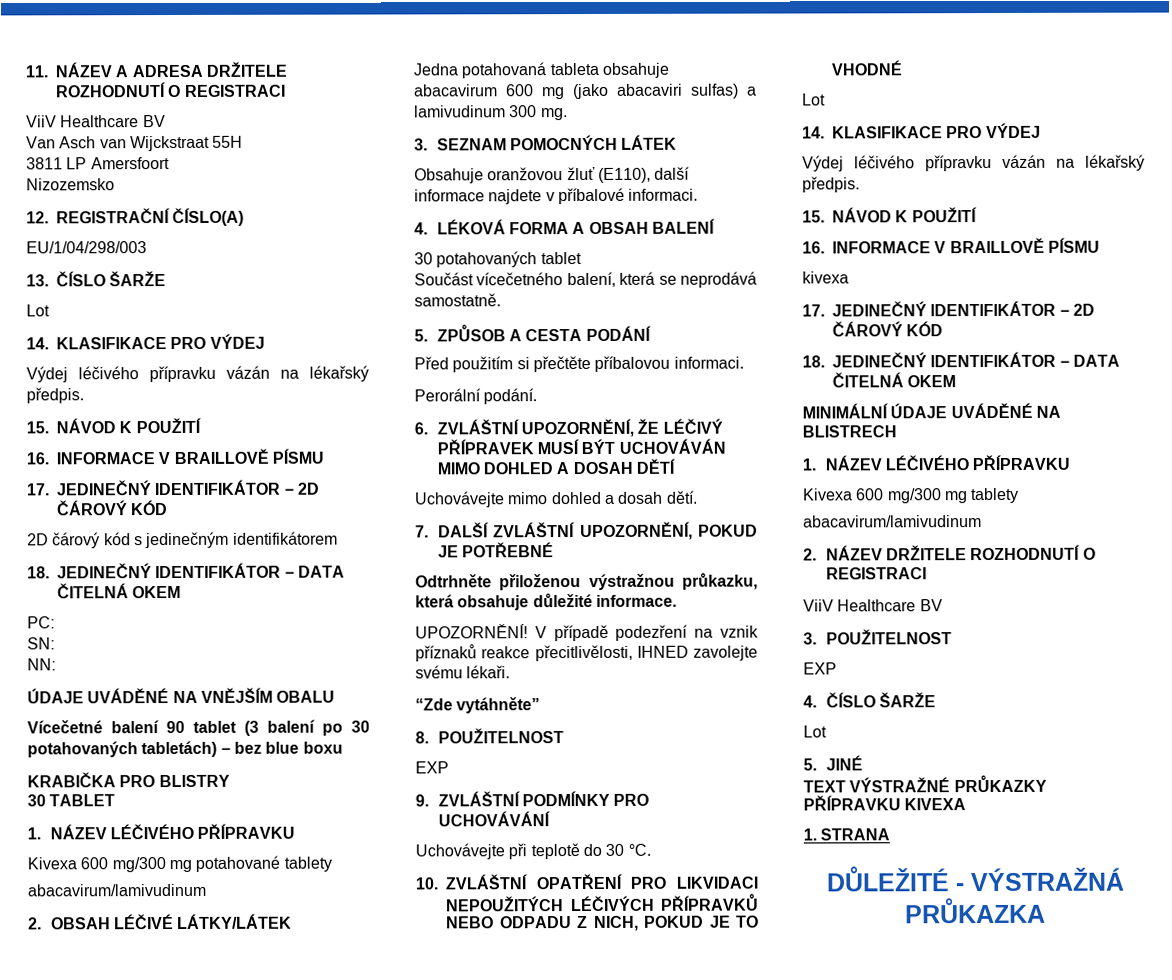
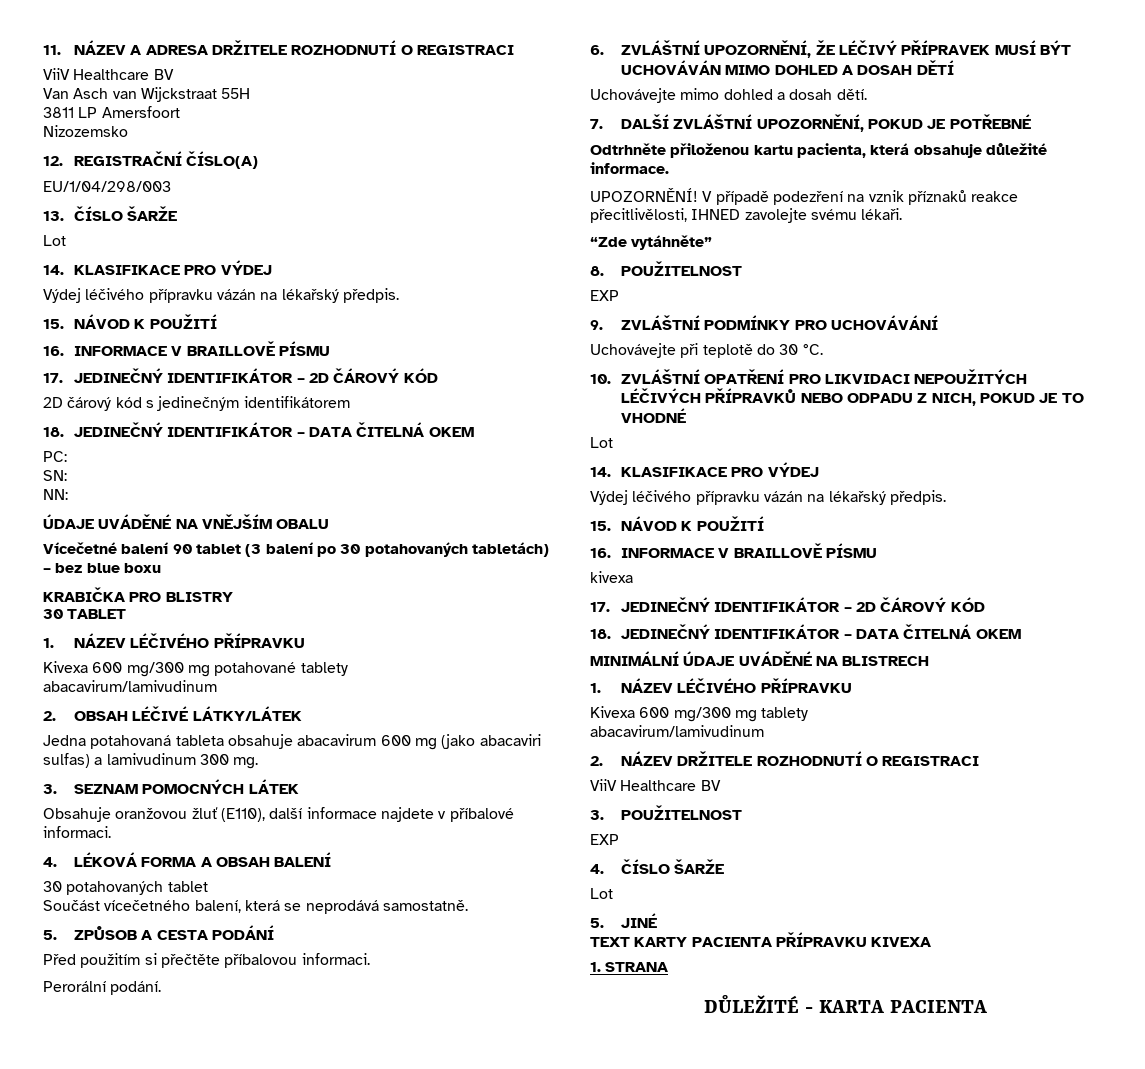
[588,572,758,590] výstražnou průkazku, -> [753,143,866,158] kartu pacienta,
[849,774,1047,793] VÝSTRAŽNÉ PRŮKAZKY -> [634,937,772,947] KARTY PACIENTA
[969,867,1124,892] [904,897,1046,924] VÝSTRAŽNÁ PRŮKAZKA -> [818,1000,987,1013] KARTA PACIENTA

